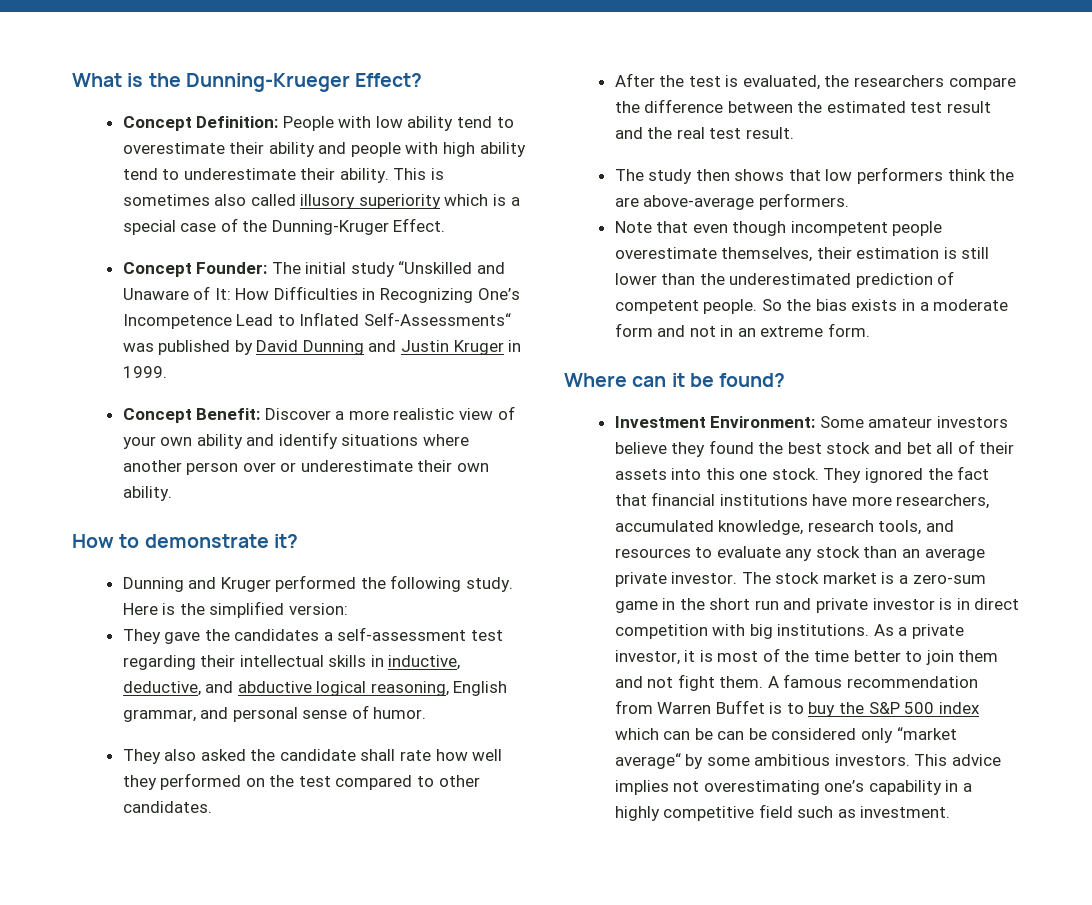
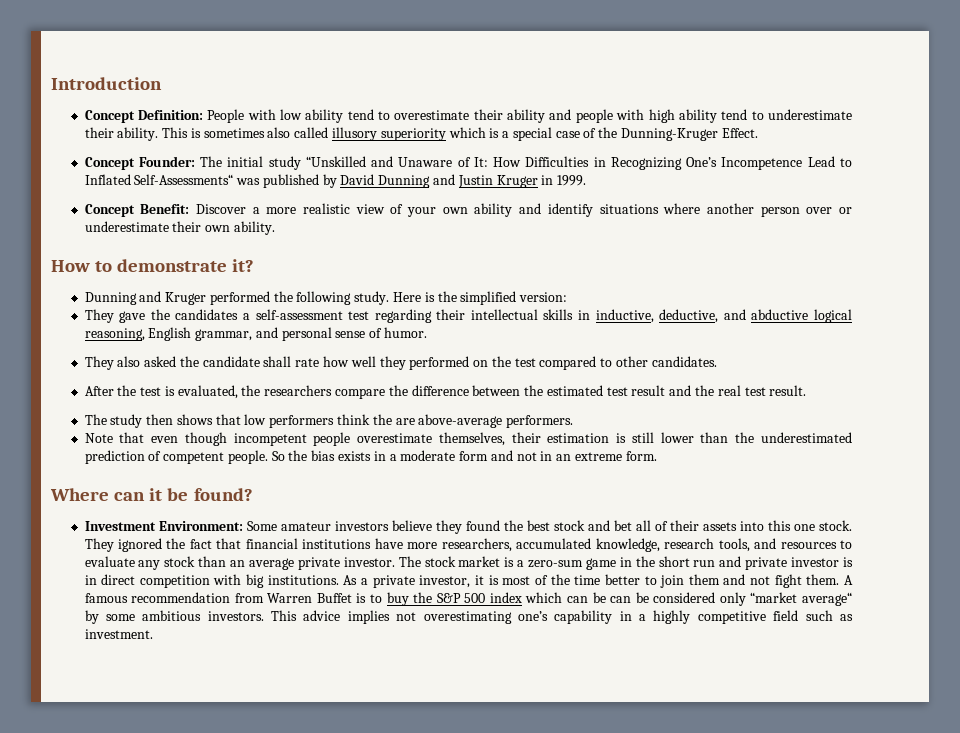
[72,73,423,92] What is the Dunning-Krueger Effect? -> [51,77,162,90] Introduction

